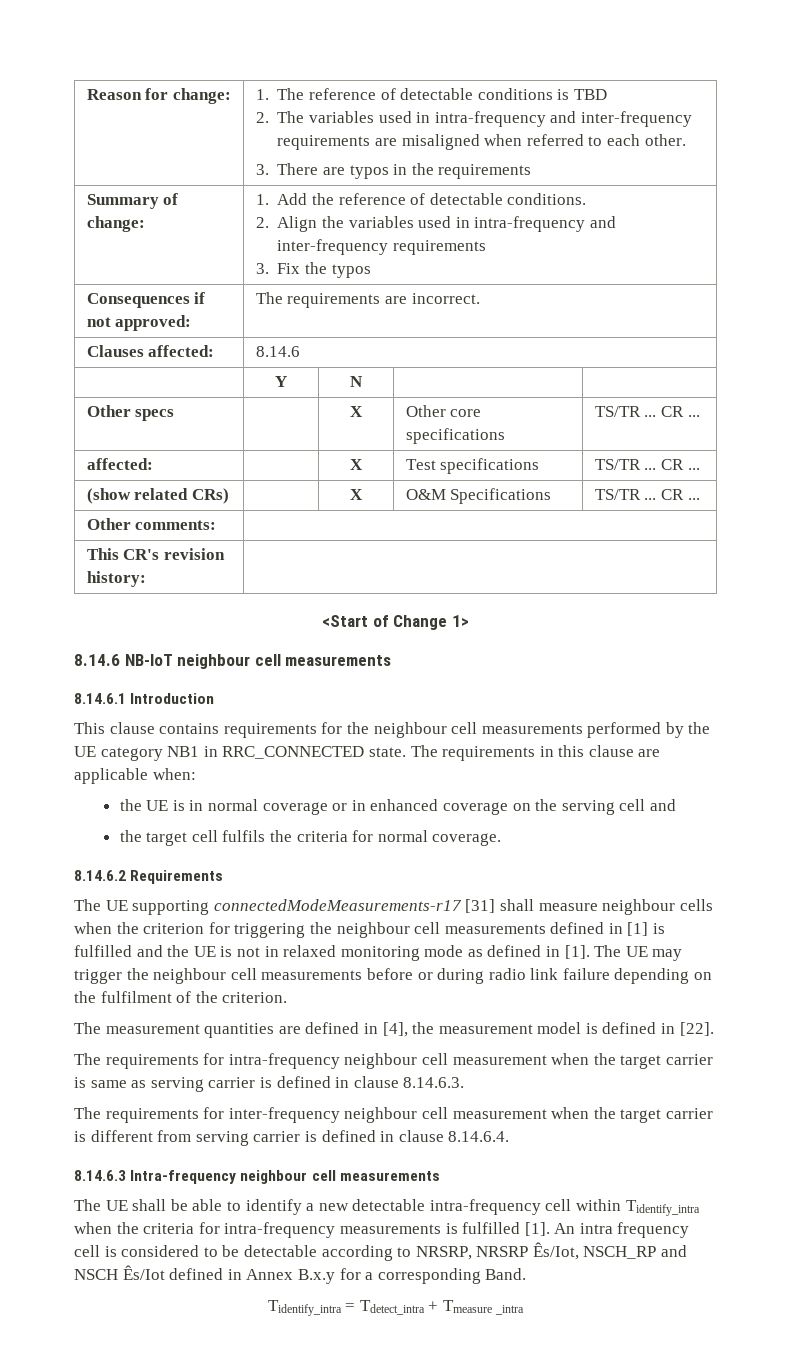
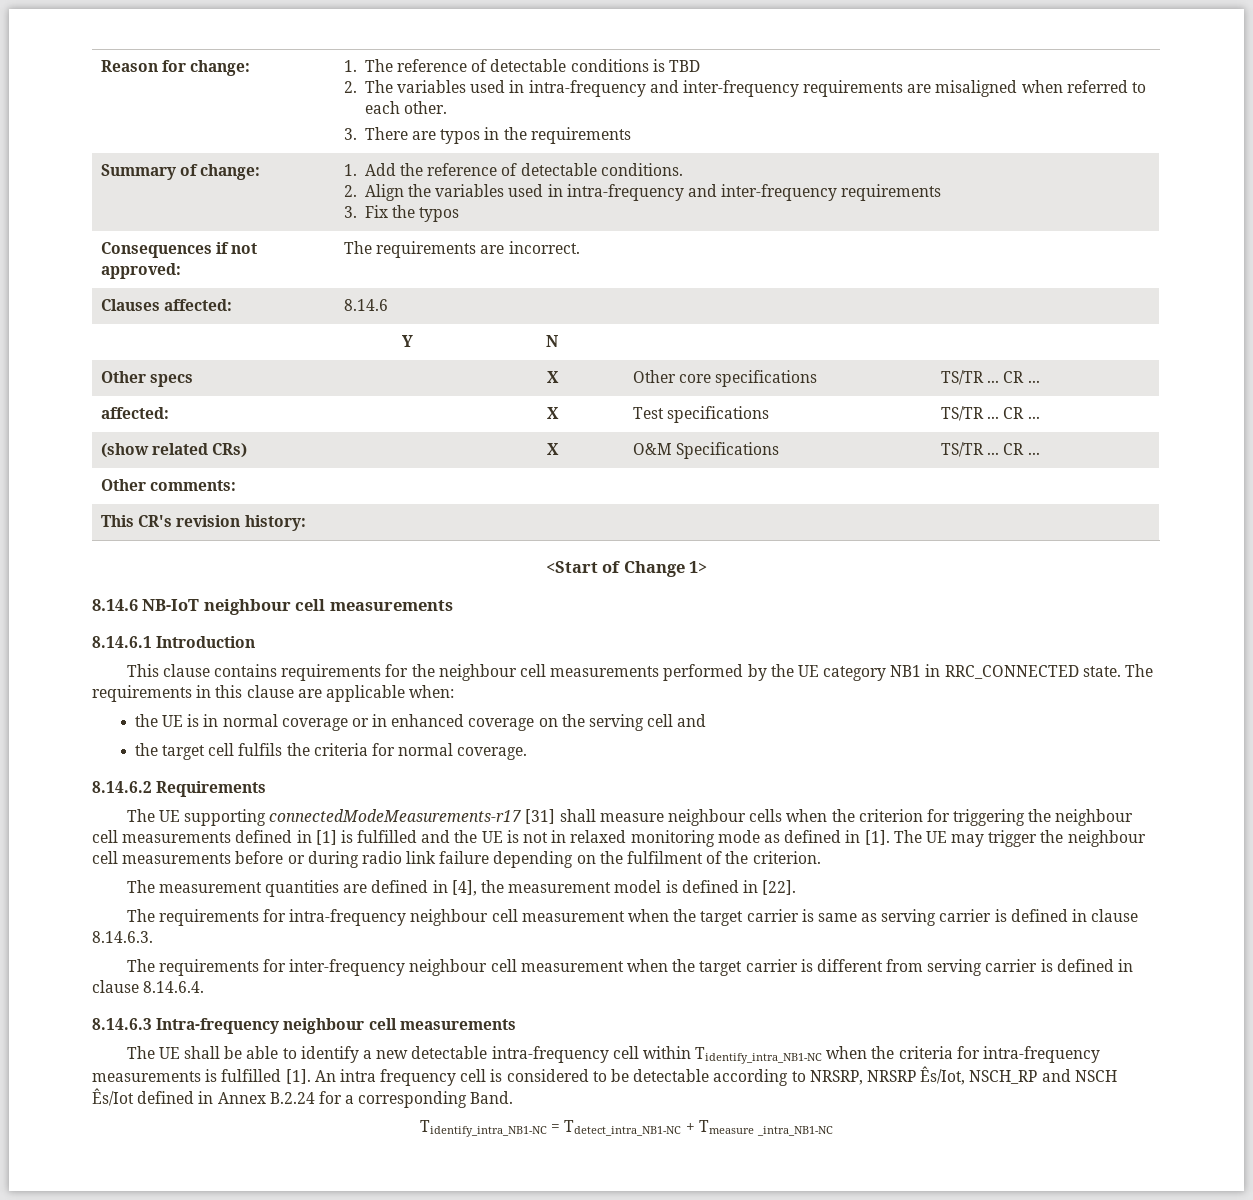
[625,1200,700,1216] Tidentify_intra -> [695,1047,823,1064] Tidentify_intra_NB1-NC
[297,1269,335,1284] B.x.y -> [269,1092,315,1104] B.2.24
[267,1300,425,1316] Tidentify_intra = Tdetect_intra -> [420,1120,682,1137] Tidentify_intra_NB1-NC = Tdetect_intra_NB1-NC
[495,1305,525,1315] _intra -> [756,1126,833,1136] _intra_NB1-NC

